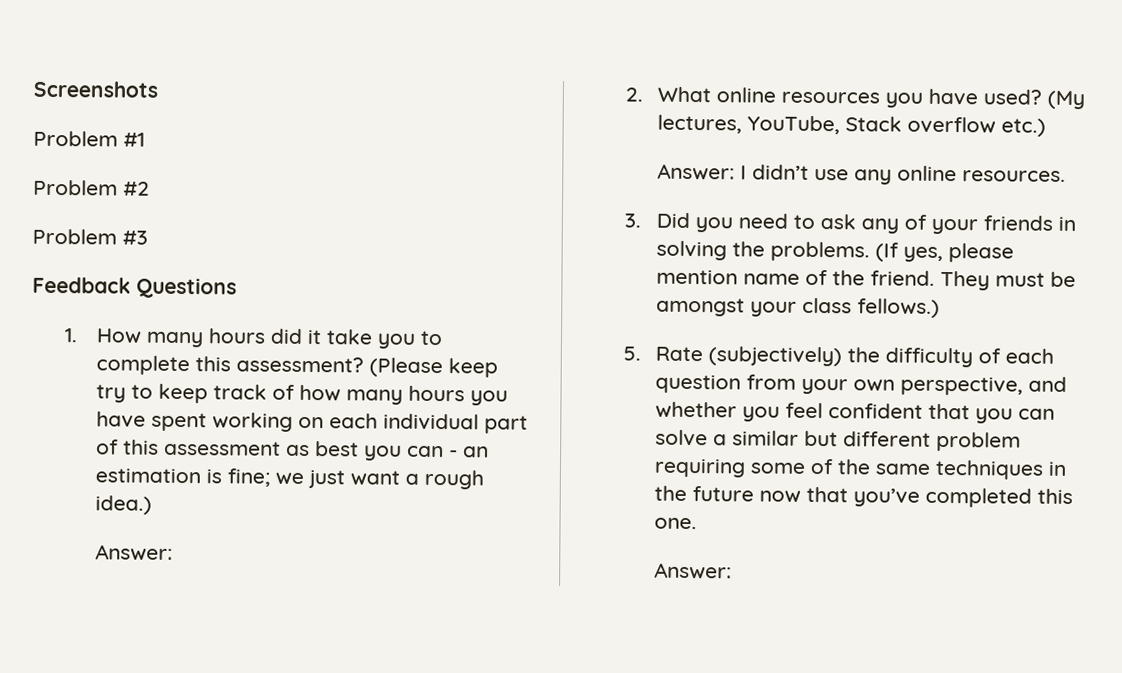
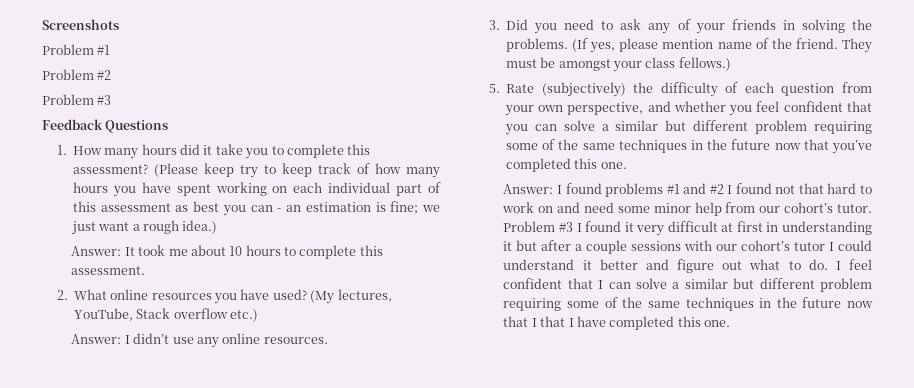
(174, 552) none -> [124,245,383,259] [71,266,146,275] It took me about 10 hours to complete this assessment.
(733, 571) none -> [556,183,873,197] [502,202,872,216] [503,221,872,236] [503,240,872,254] [503,259,872,273] [503,278,872,292] [503,297,874,311] [503,316,731,330] I found problems #1 and #2 I found not that hard to work on and need some minor help from our cohort’s tutor. Problem #3 I found it very difficult at first in understanding it but after a couple sessions with our cohort’s tutor I could understand it better and figure out what to do. I feel confident that I can solve a similar but different problem requiring some of the same techniques in the future now that I that I have completed this one.

